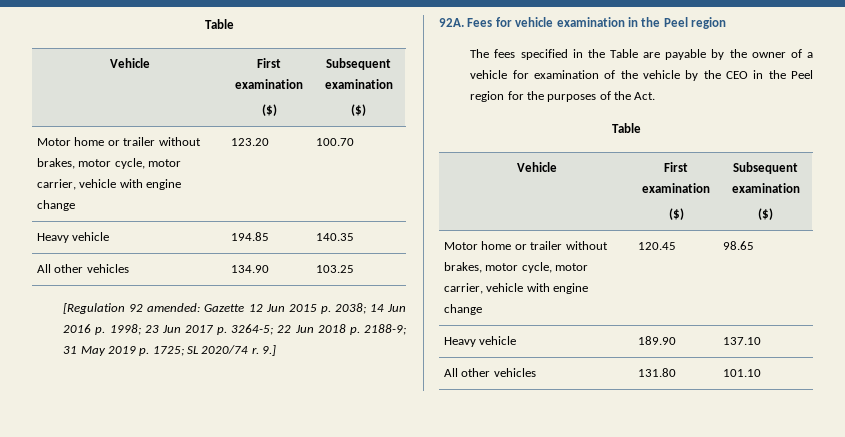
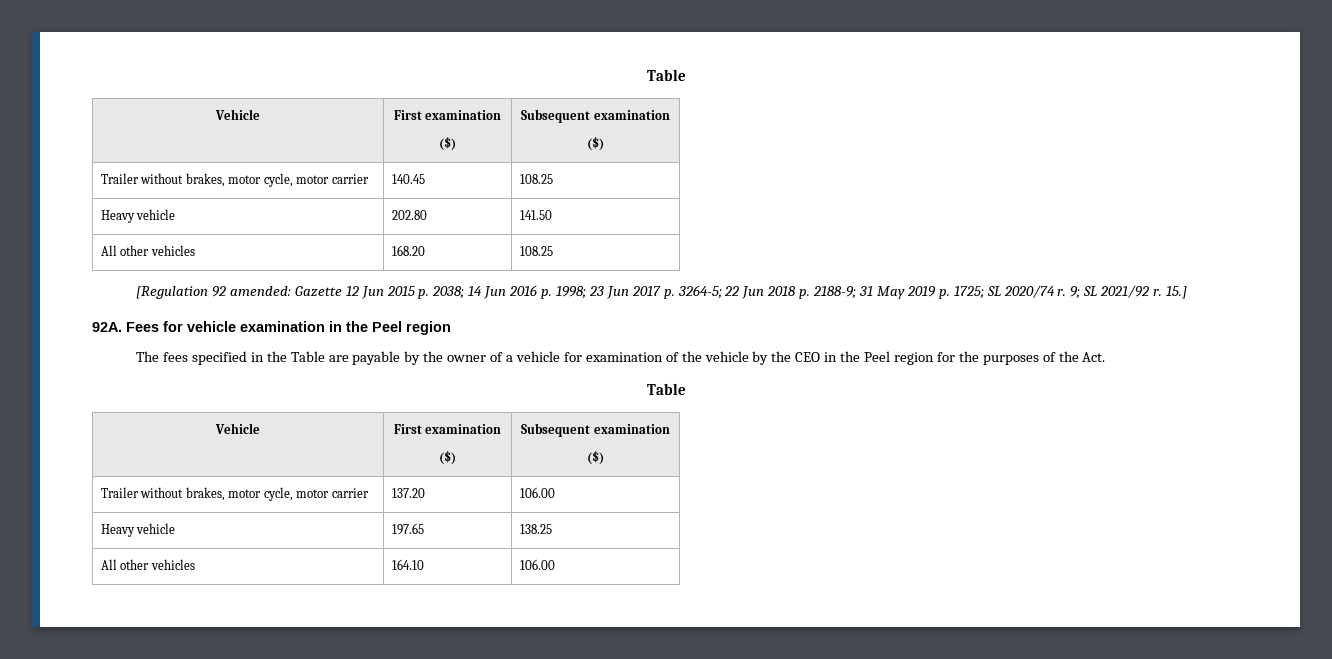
[204,19,234,29] [109,58,150,68] [257,58,281,68] [235,79,303,89] [261,104,277,116] [326,58,391,70] [324,79,393,89] [351,104,366,116] [37,137,201,146] [37,158,182,169] [37,179,182,190] [37,200,76,211] [231,138,270,146] [316,138,355,146] [37,232,110,243] [231,232,270,241] [316,233,355,241] [37,264,129,273] [231,265,270,273] [316,265,355,273] Table // Vehicle | First examination // ($) | Subsequent examination // ($) // Motor home or trailer without brakes, motor cycle, motor carrier, vehicle with engine change | 123.20 | 100.70 // Heavy vehicle | 194.85 | 140.35 // All other vehicles | 134.90 | 103.25 -> [646,69,686,81] [215,109,260,120] [393,110,502,120] [439,136,456,151] [521,109,670,123] [587,136,604,151] [100,173,369,187] [391,174,425,184] [519,174,553,184] [100,209,176,223] [391,210,427,220] [519,210,552,220] [100,245,195,256] [391,245,425,256] [519,246,553,256] Table // Vehicle | First examination // ($) | Subsequent examination // ($) // Trailer without brakes, motor cycle, motor carrier | 140.45 | 108.25 // Heavy vehicle | 202.80 | 141.50 // All other vehicles | 168.20 | 108.25
[262,345,277,356] 9.] -> [1070,285,1188,299] 9; SL 2021/92 r. 15.]
[444,241,608,250] [444,262,589,273] [444,283,589,294] [444,304,483,315] [638,242,677,250] [723,241,755,250] [444,336,517,347] [638,336,677,345] [723,337,762,345] [444,368,536,377] [638,368,677,377] [723,369,762,377] Motor home or trailer without brakes, motor cycle, motor carrier, vehicle with engine change | 120.45 | 98.65 // Heavy vehicle | 189.90 | 137.10 // All other vehicles | 131.80 | 101.10 -> [100,487,369,501] [391,488,425,498] [519,487,555,498] [100,523,176,537] [391,523,424,535] [519,524,552,534] [100,559,195,570] [391,559,424,570] [519,559,555,570] Trailer without brakes, motor cycle, motor carrier | 137.20 | 106.00 // Heavy vehicle | 197.65 | 138.25 // All other vehicles | 164.10 | 106.00

